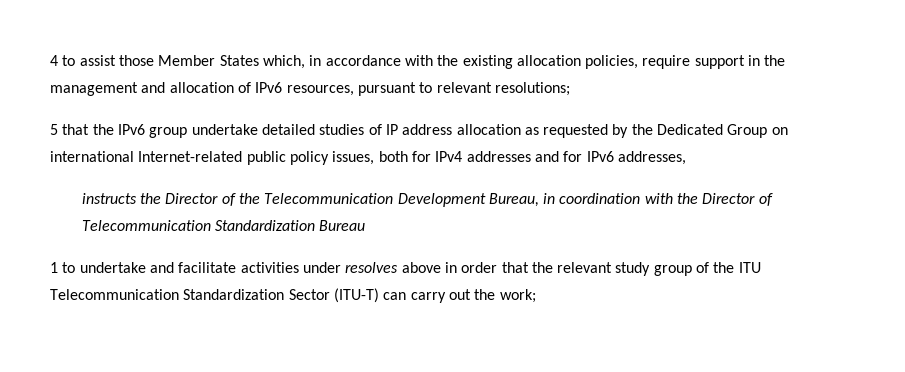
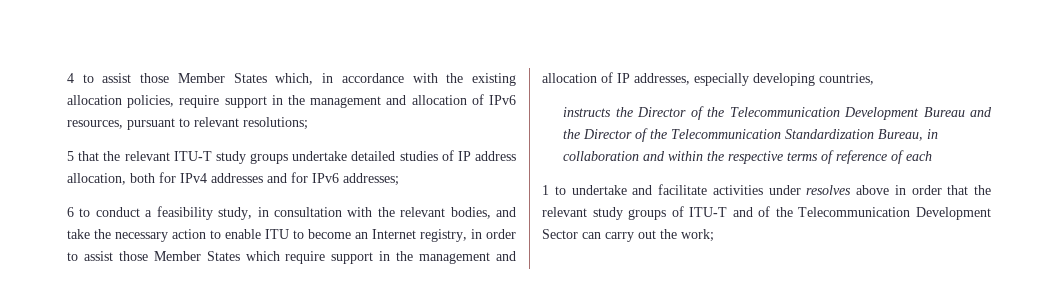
[117,124,188,138] IPv6 group -> [124,151,288,164] relevant ITU-T study groups
[456,124,788,138] [50,151,375,165] allocation as requested by the Dedicated Group on international Internet-related public policy issues, -> [67,173,126,185] allocation,
[617,151,686,165] addresses, -> [343,173,399,186] [67,206,516,220] [67,229,516,242] [67,251,517,264] [542,72,874,86] addresses; // 6 to conduct a feasibility study, in consultation with the relevant bodies, and take the necessary action to enable ITU to become an Internet registry, in order to assist those Member States which require support in the management and allocation of IP addresses, especially developing countries,
[488,193,773,207] [81,220,366,231] Bureau, in coordination with the Director of Telecommunication Standardization Bureau -> [923,107,992,117] [563,128,939,142] [563,150,933,164] Bureau and the Director of the Telecommunication Standardization Bureau, in collaboration and within the respective terms of reference of each
[653,262,761,276] [50,288,379,303] group of the ITU Telecommunication Standardization Sector (ITU-T) -> [628,206,991,220] [542,229,578,239] groups of ITU-T and of the Telecommunication Development Sector

